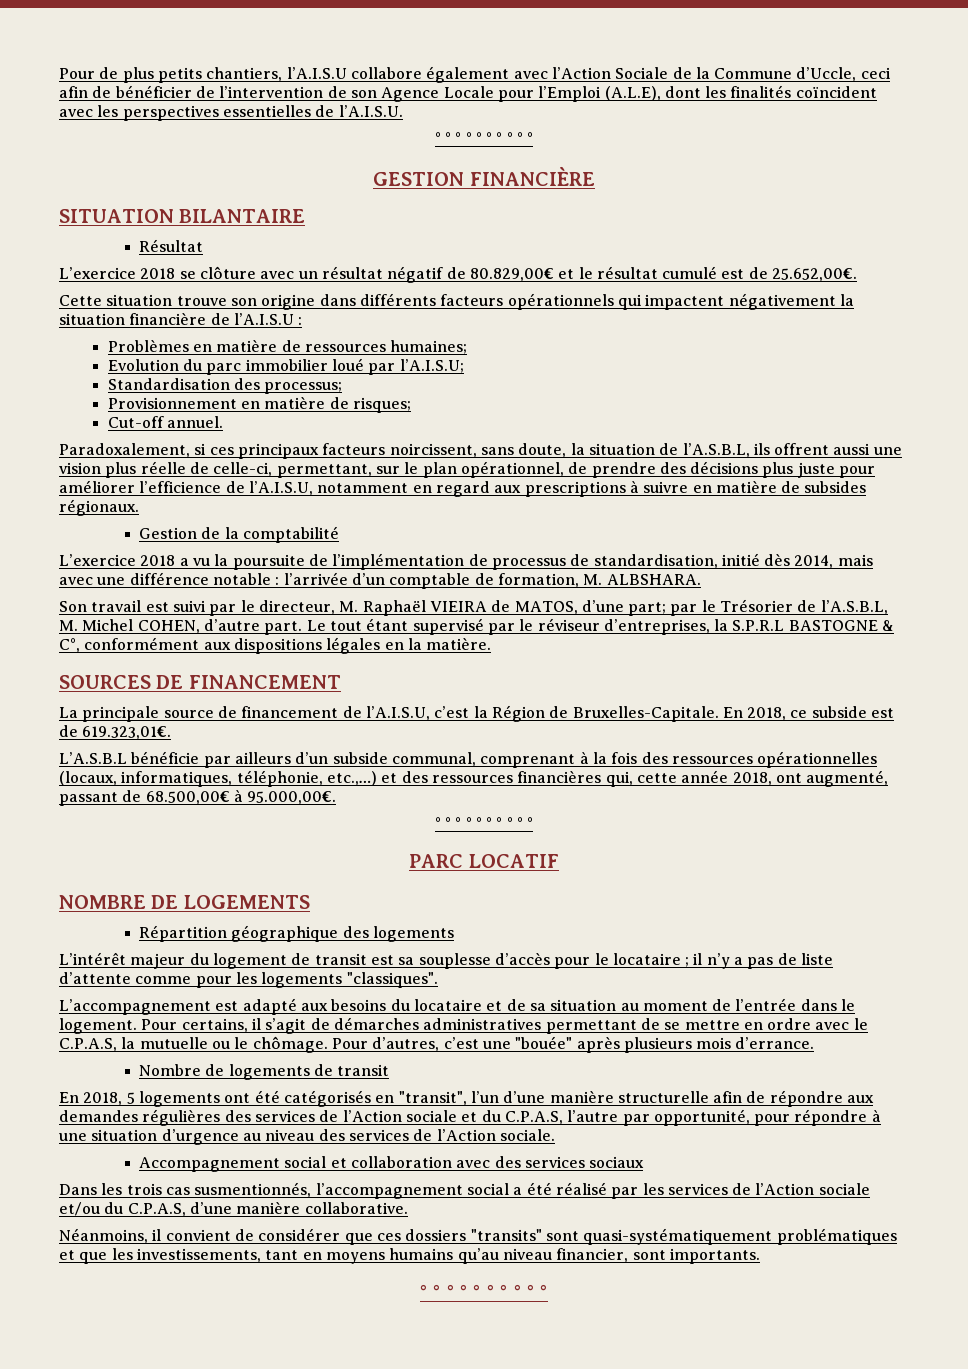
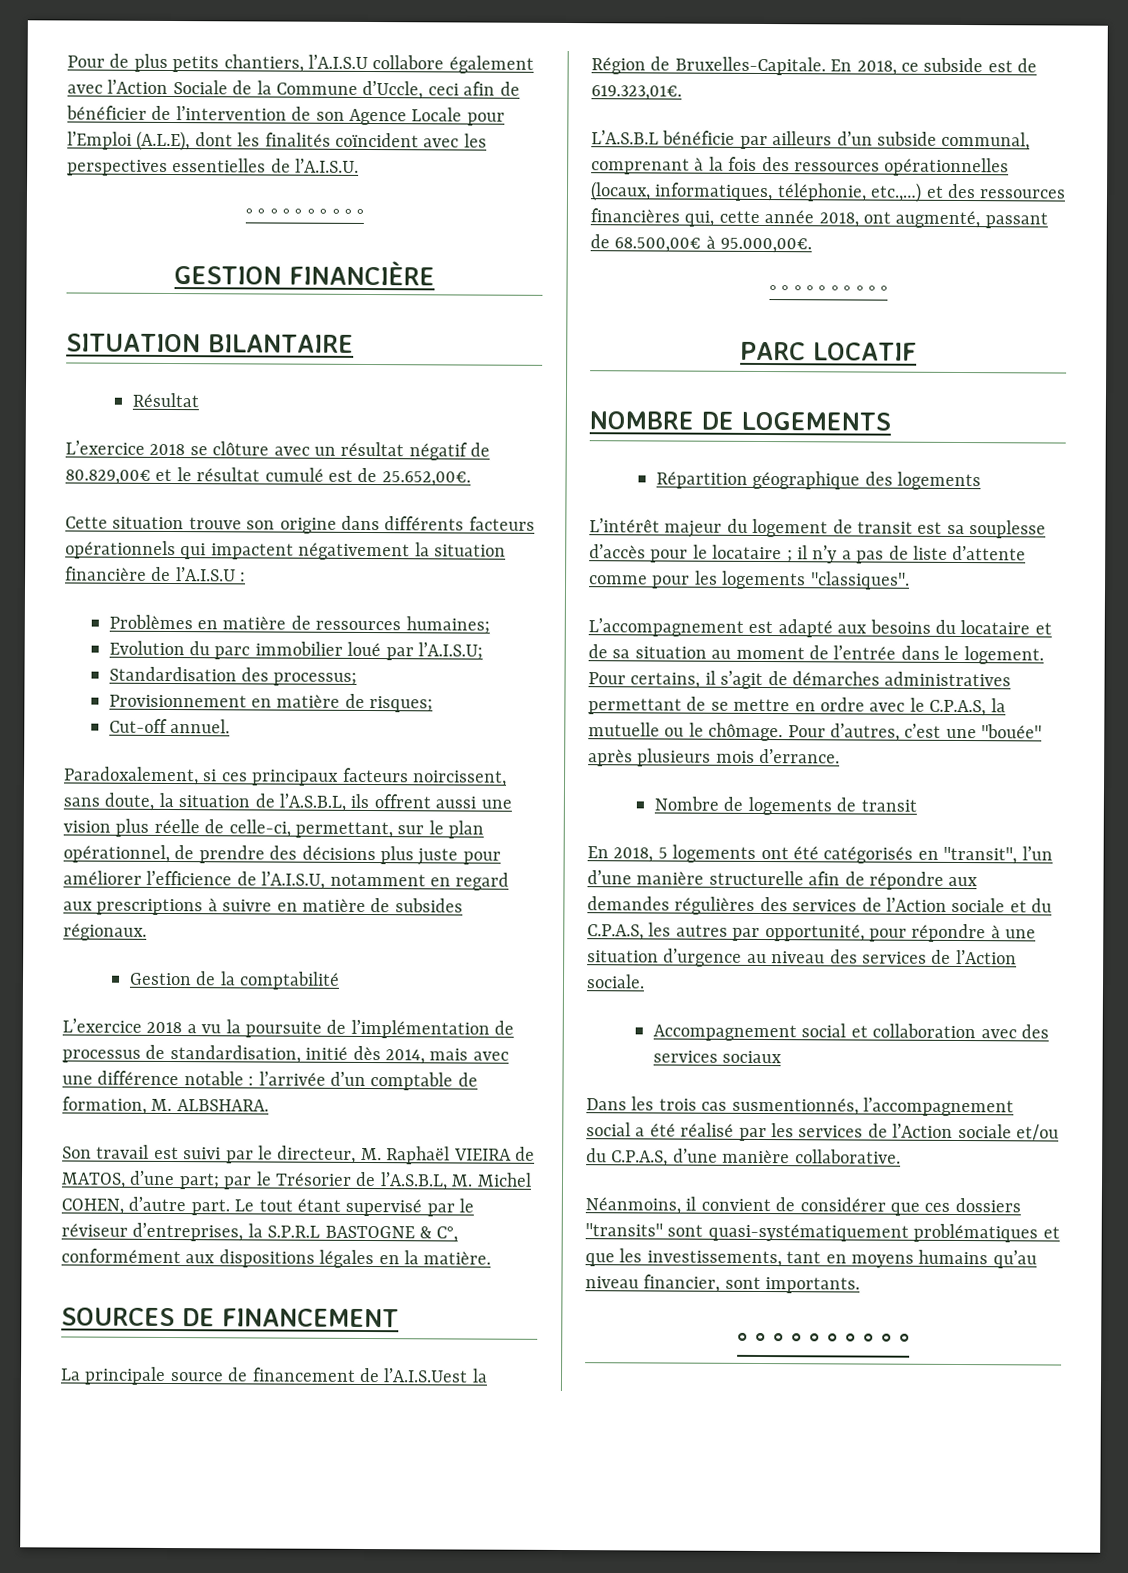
[365,706,470,721] l’A.I.S.U, c’est -> [383,1368,469,1383] l’A.I.S.Uest
[567,1110,619,1122] l’autre -> [648,922,728,937] les autres

